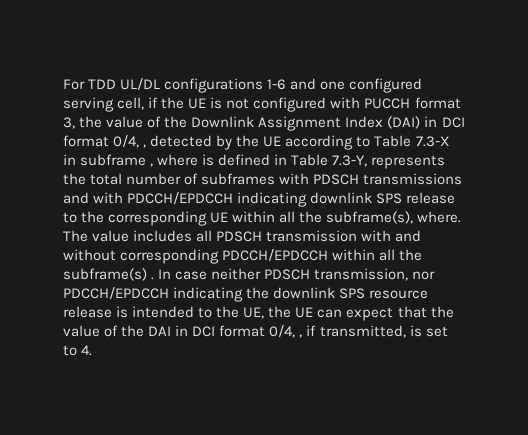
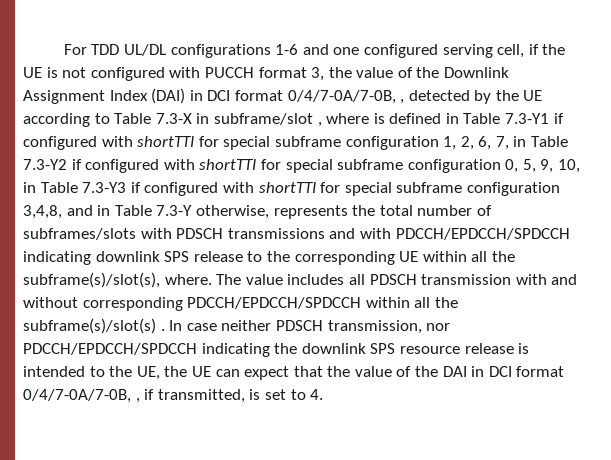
[113,135,140,148] 0/4, -> [287,90,396,104] 0/4/7-0A/7-0B,
[80,154,147,166] subframe -> [213,113,313,125] subframe/slot
[332,155,368,167] 7.3-Y, -> [505,113,564,124] [23,136,569,150] [23,159,581,173] [23,182,560,196] [23,205,269,219] 7.3-Y1 if configured with shortTTI for special subframe configuration 1, 2, 6, 7, in Table 7.3-Y2 if configured with shortTTI for special subframe configuration 0, 5, 9, 10, in Table 7.3-Y3 if configured with shortTTI for special subframe configuration 3,4,8, and in Table 7.3-Y otherwise,
[201,173,276,185] subframes -> [23,228,136,240] subframes/slots
[127,192,234,205] PDCCH/EPDCCH -> [395,228,570,240] PDCCH/EPDCCH/SPDCCH
[326,211,414,224] subframe(s), -> [23,272,160,288] subframe(s)/slot(s),
[222,249,423,262] [63,268,147,281] PDCCH/EPDCCH within all the subframe(s) -> [187,297,458,309] [23,318,156,334] PDCCH/EPDCCH/SPDCCH within all the subframe(s)/slot(s)
[63,287,169,300] PDCCH/EPDCCH -> [23,343,197,355] PDCCH/EPDCCH/SPDCCH
[269,325,296,338] 0/4, -> [23,389,131,403] 0/4/7-0A/7-0B,

